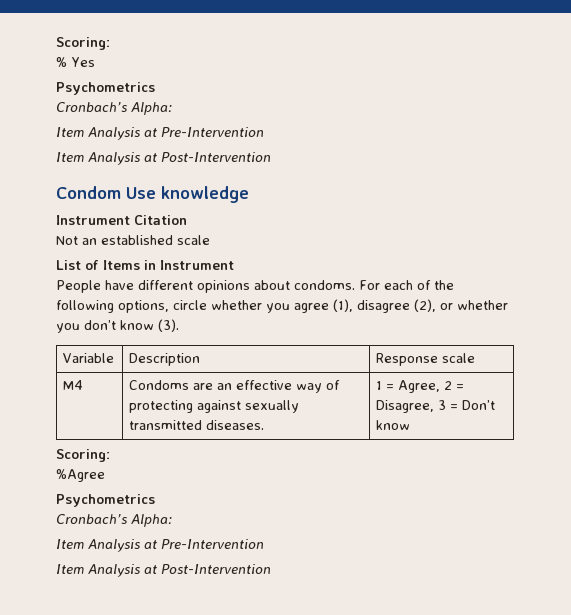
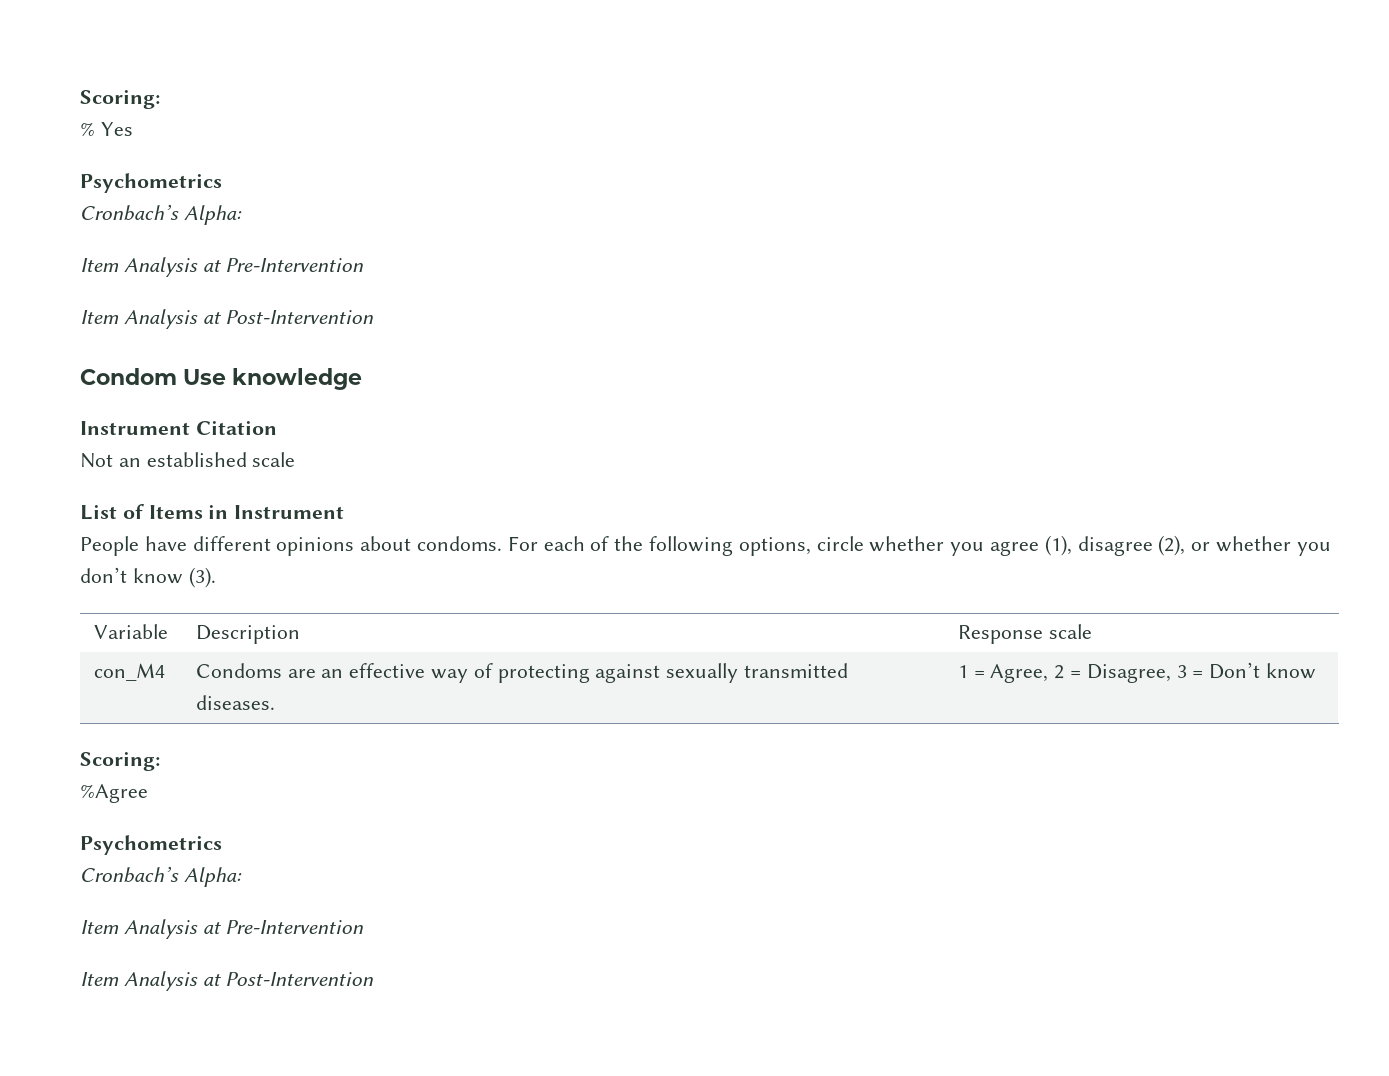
[63,380,84,390] M4 -> [93,663,165,681] con_M4

